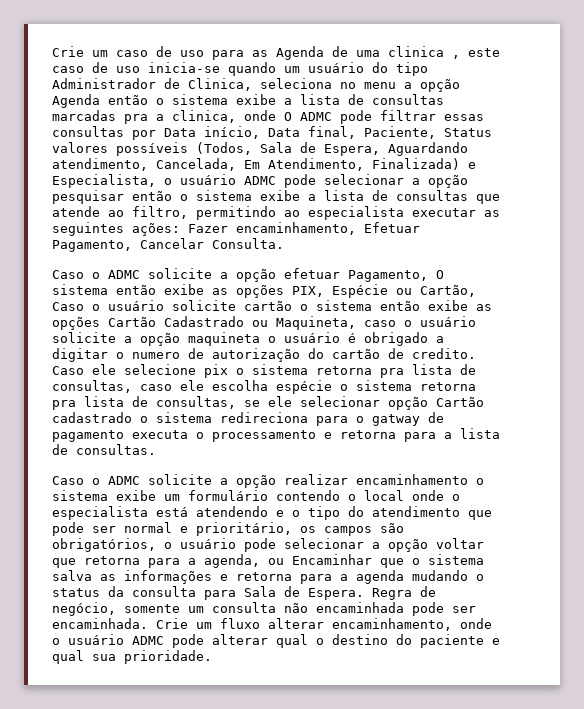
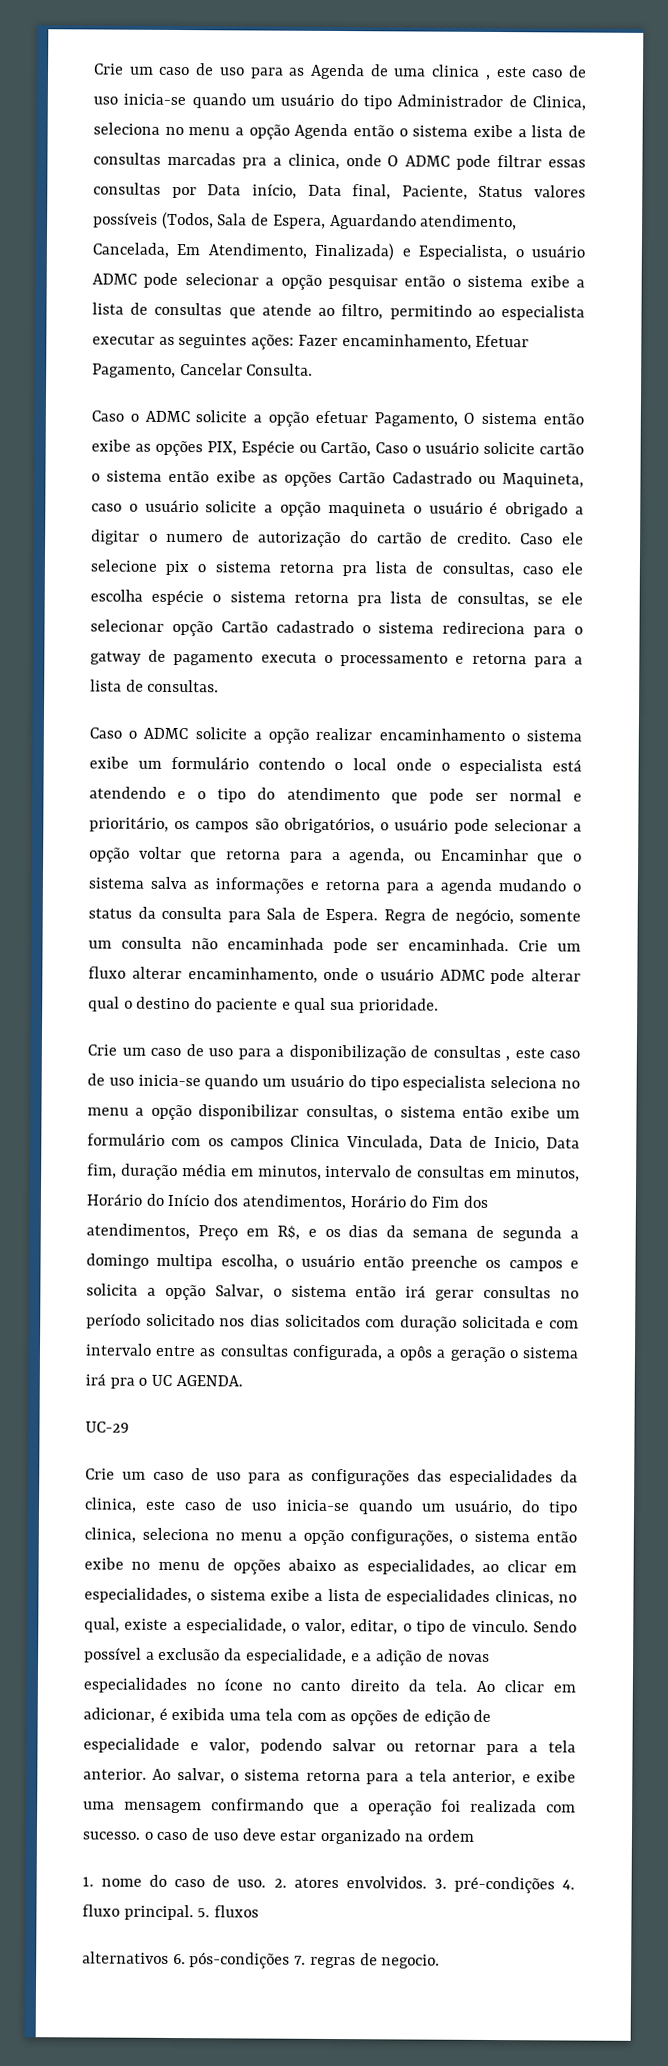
(212, 657) none -> [87,1044,580,1062] [87,1073,580,1091] [87,1104,581,1121] [87,1133,580,1152] [87,1163,581,1182] [86,1193,488,1211] [86,1223,579,1242] [86,1253,579,1272] [86,1283,579,1301] [86,1313,579,1332] [85,1343,579,1363] [85,1373,243,1389] [85,1421,129,1433] [85,1468,578,1486] [84,1497,579,1516] [84,1527,577,1546] [84,1557,577,1575] [84,1587,577,1606] [84,1617,577,1635] [84,1647,490,1666] [83,1677,577,1694] [83,1707,492,1726] [83,1737,576,1756] [83,1768,577,1786] [83,1798,576,1816] [82,1828,474,1845] [82,1874,575,1894] [82,1904,260,1921] [82,1951,441,1969] // Crie um caso de uso para a disponibilização de consultas , este caso de uso inicia-se quando um usuário do tipo especialista seleciona no menu a opção disponibilizar consultas, o sistema então exibe um formulário com os campos Clinica Vinculada, Data de Inicio, Data fim, duração média em minutos, intervalo de consultas em minutos, Horário do Início dos atendimentos, Horário do Fim dos atendimentos, Preço em R$, e os dias da semana de segunda a domingo multipa escolha, o usuário então preenche os campos e solicita a opção Salvar, o sistema então irá gerar consultas no período solicitado nos dias solicitados com duração solicitada e com intervalo entre as consultas configurada, a opôs a geração o sistema irá pra o UC AGENDA. // UC-29 // Crie um caso de uso para as configurações das especialidades da clinica, este caso de uso inicia-se quando um usuário, do tipo clinica, seleciona no menu a opção configurações, o sistema então exibe no menu de opções abaixo as especialidades, ao clicar em especialidades, o sistema exibe a lista de especialidades clinicas, no qual, existe a especialidade, o valor, editar, o tipo de vinculo. Sendo possível a exclusão da especialidade, e a adição de novas especialidades no ícone no canto direito da tela. Ao clicar em adicionar, é exibida uma tela com as opções de edição de especialidade e valor, podendo salvar ou retornar para a tela anterior. Ao salvar, o sistema retorna para a tela anterior, e exibe uma mensagem confirmando que a operação foi realizada com sucesso. o caso de uso deve estar organizado na ordem // 1. nome do caso de uso. 2. atores envolvidos. 3. pré-condições 4. fluxo principal. 5. fluxos // alternativos 6. pós-condições 7. regras de negocio.

